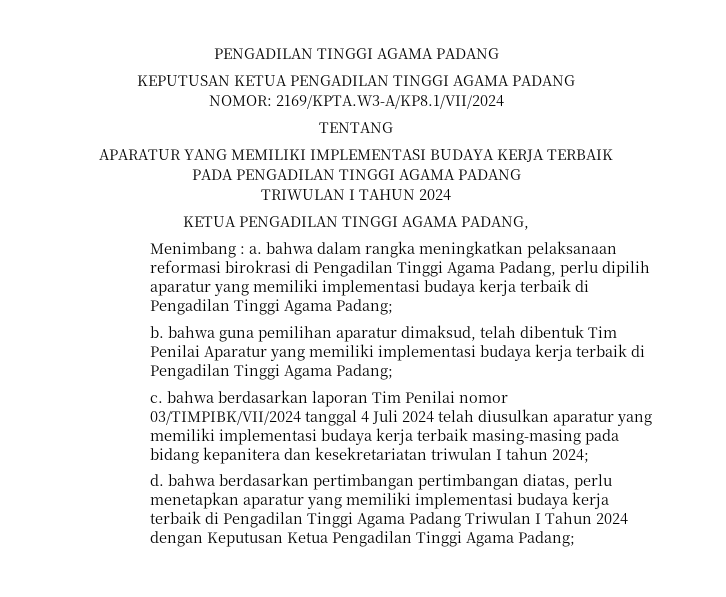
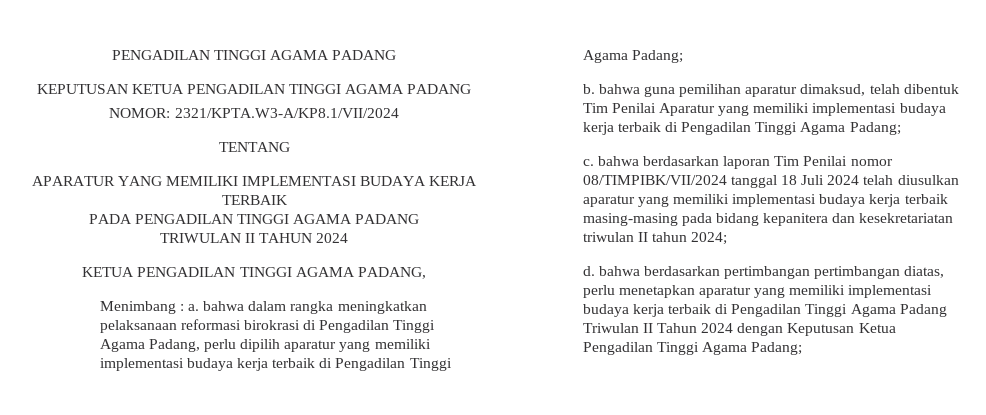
[275,95,504,109] 2169/KPTA.W3-A/KP8.1/VII/2024 -> [174,108,399,118] 2321/KPTA.W3-A/KP8.1/VII/2024
[349,189,355,200] I -> [244,233,255,243] II
[149,410,369,426] 03/TIMPIBK/VII/2024 tanggal 4 -> [582,175,797,188] 08/TIMPIBK/VII/2024 tanggal 18
[495,449,502,460] I -> [637,232,648,242] II
[534,513,541,524] I -> [642,323,653,333] II

